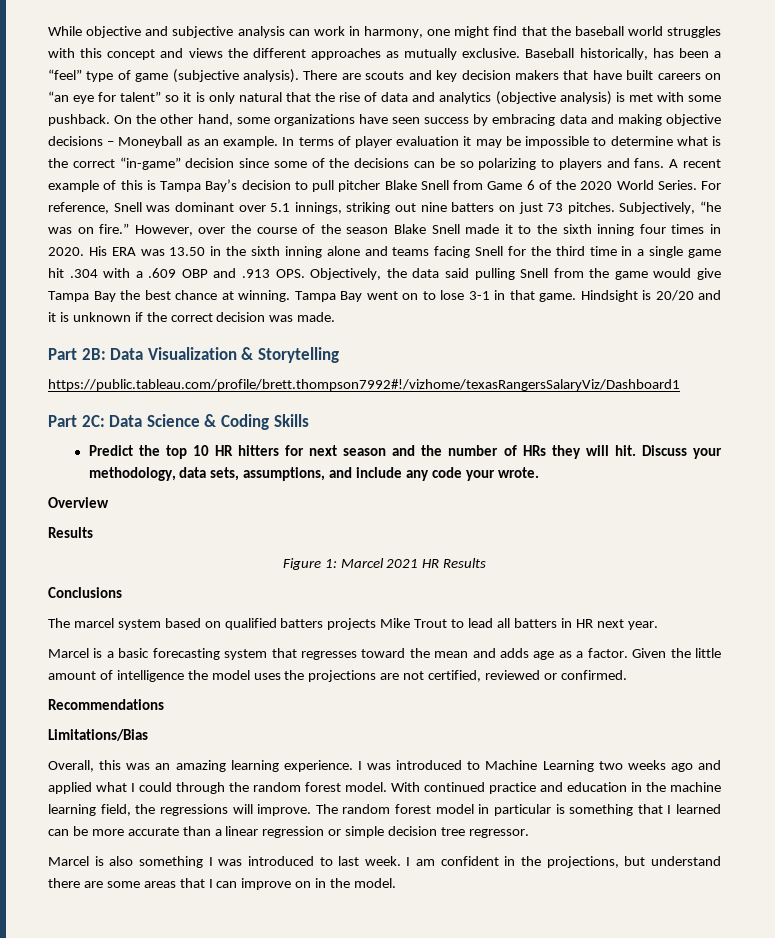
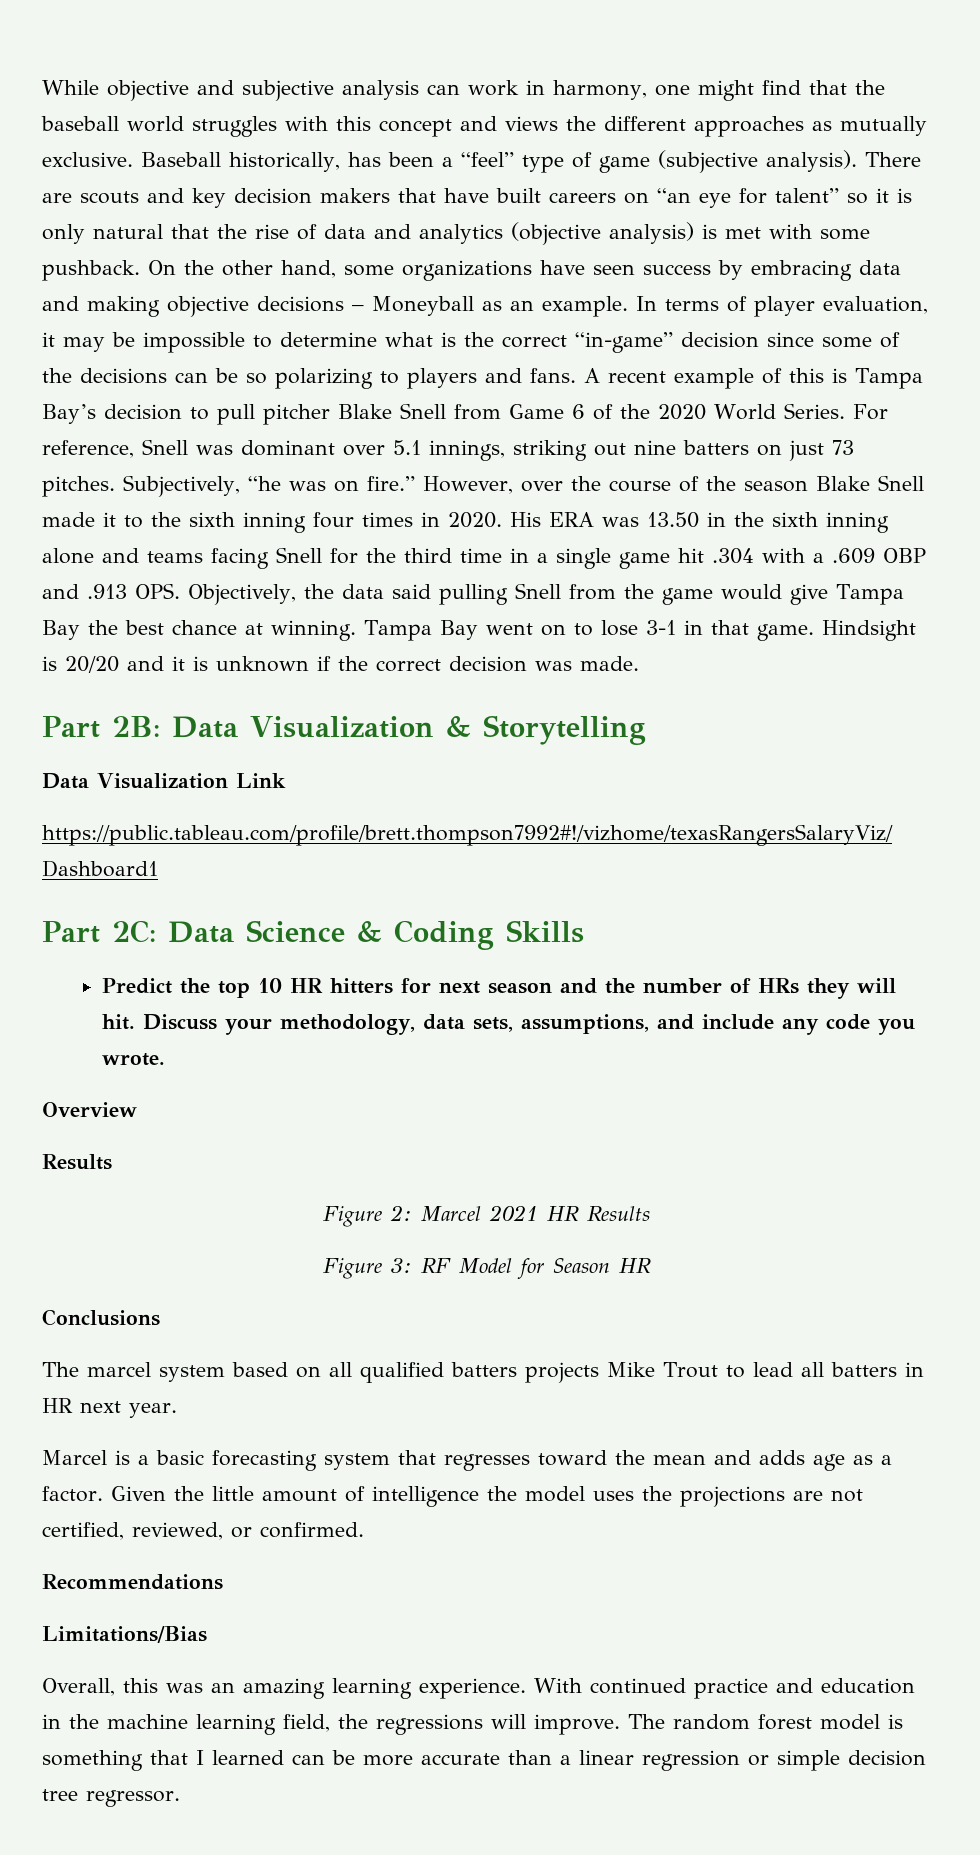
[396,136,460,146] evaluation -> [823,296,928,314] evaluation,
(339, 355) none -> [42,773,286,789] // Data Visualization Link
[465,470,495,481] your -> [878,1019,916,1035] you
[324,559,337,568] 1: -> [390,1205,412,1221] 2:
(487, 563) none -> [323,1258,651,1279] // Figure 3: RF Model for Season HR
(221, 624) none -> [329,1362,352,1377] all
[485,670,541,680] reviewed -> [132,1522,223,1540] reviewed,
[357,760,721,772] [48,782,387,794] I was introduced to Machine Learning two weeks ago and applied what I could through the random forest model. -> (526, 1688) none
[478,804,551,816] in particular -> (880, 1722) none
[48,856,721,868] [48,878,397,890] // Marcel is also something I was introduced to last week. I am confident in the projections, but understand there are some areas that I can improve on in the model. -> (180, 1798) none

